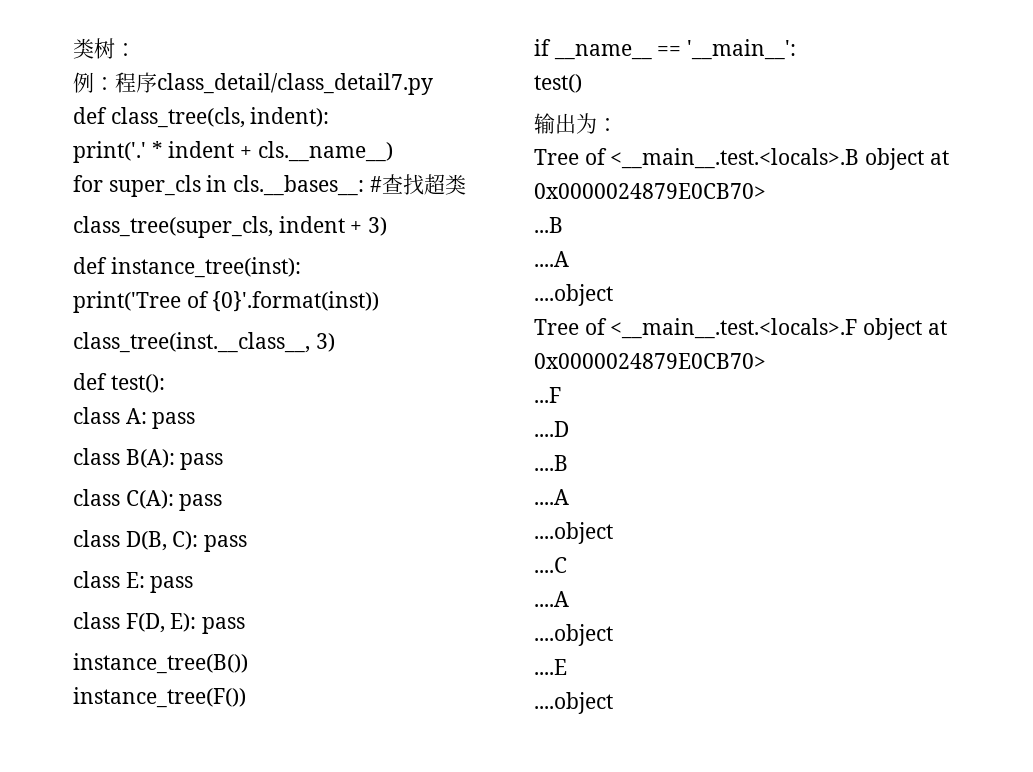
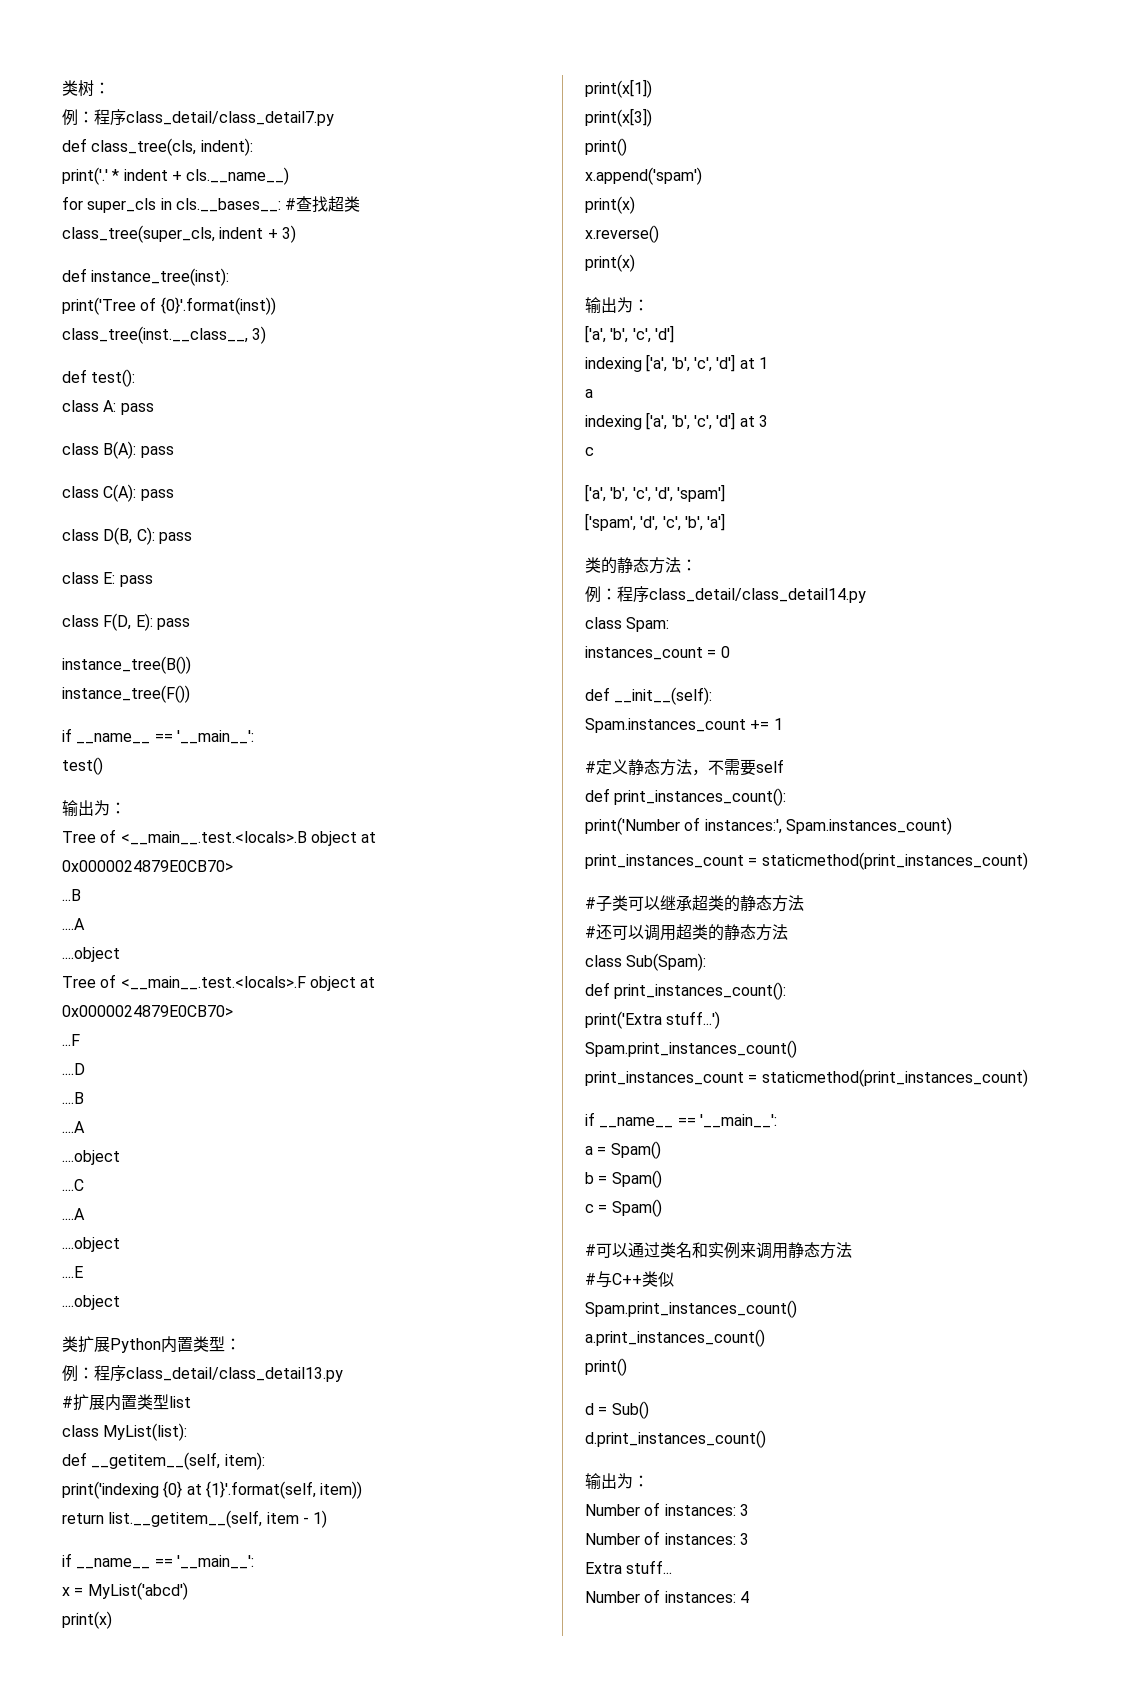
(613, 703) none -> [62,1336,241,1353] [62,1365,343,1382] [62,1394,191,1411] [62,1423,188,1441] [62,1452,265,1470] [62,1481,363,1499] [62,1510,328,1528] [62,1553,254,1569] [62,1582,188,1600] [62,1611,112,1629] [585,79,652,98] [585,108,652,127] [585,138,627,156] [585,167,702,185] [585,196,635,214] [585,225,659,243] [585,254,635,272] [585,297,649,313] [585,325,674,343] [585,354,768,372] [585,389,593,398] [585,412,768,430] [585,447,594,456] [585,484,726,502] [585,513,726,531] [585,557,697,574] [585,586,866,603] [585,617,670,632] [585,646,730,660] [585,687,713,705] [585,718,783,733] [585,759,784,776] [585,788,787,806] [585,817,952,835] [585,852,1028,870] [585,895,804,912] [585,924,788,941] [585,953,707,971] [585,982,787,1000] [585,1011,721,1029] [585,1040,797,1058] [585,1069,1028,1087] [585,1112,777,1128] [585,1141,661,1159] [585,1170,662,1188] [585,1199,662,1217] [585,1242,852,1259] [585,1271,674,1288] [585,1300,797,1318] [585,1329,765,1347] [585,1358,627,1376] [585,1401,649,1419] [585,1430,766,1448] [585,1473,649,1489] [585,1502,749,1516] [585,1531,749,1545] [585,1560,673,1574] [585,1589,749,1603] // 类扩展Python内置类型： // 例：程序class_detail/class_detail13.py // #扩展内置类型list // class MyList(list): // def __getitem__(self, item): // print('indexing {0} at {1}'.format(self, item)) // return list.__getitem__(self, item - 1) // if __name__ == '__main__': // x = MyList('abcd') // print(x) // print(x[1]) // print(x[3]) // print() // x.append('spam') // print(x) // x.reverse() // print(x) // 输出为： // ['a', 'b', 'c', 'd'] // indexing ['a', 'b', 'c', 'd'] at 1 // a // indexing ['a', 'b', 'c', 'd'] at 3 // c // ['a', 'b', 'c', 'd', 'spam'] // ['spam', 'd', 'c', 'b', 'a'] // 类的静态方法： // 例：程序class_detail/class_detail14.py // class Spam: // instances_count = 0 // def __init__(self): // Spam.instances_count += 1 // #定义静态方法，不需要self // def print_instances_count(): // print('Number of instances:', Spam.instances_count) // print_instances_count = staticmethod(print_instances_count) // #子类可以继承超类的静态方法 // #还可以调用超类的静态方法 // class Sub(Spam): // def print_instances_count(): // print('Extra stuff...') // Spam.print_instances_count() // print_instances_count = staticmethod(print_instances_count) // if __name__ == '__main__': // a = Spam() // b = Spam() // c = Spam() // #可以通过类名和实例来调用静态方法 // #与C++类似 // Spam.print_instances_count() // a.print_instances_count() // print() // d = Sub() // d.print_instances_count() // 输出为： // Number of instances: 3 // Number of instances: 3 // Extra stuff... // Number of instances: 4

